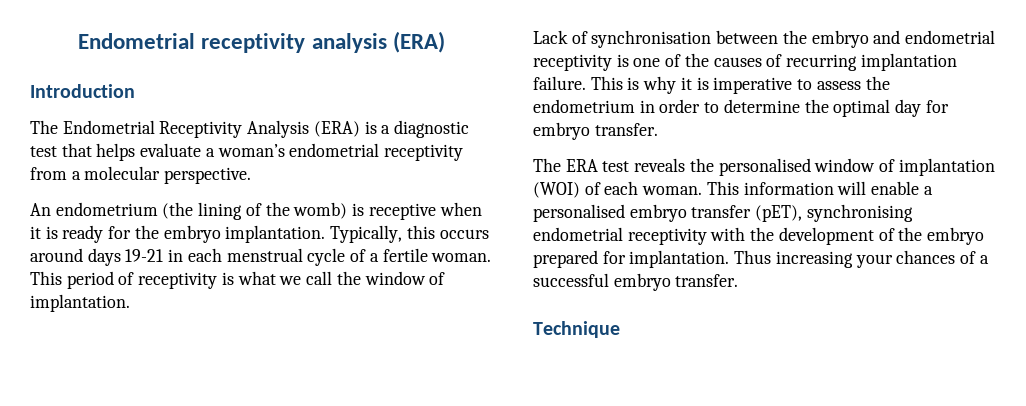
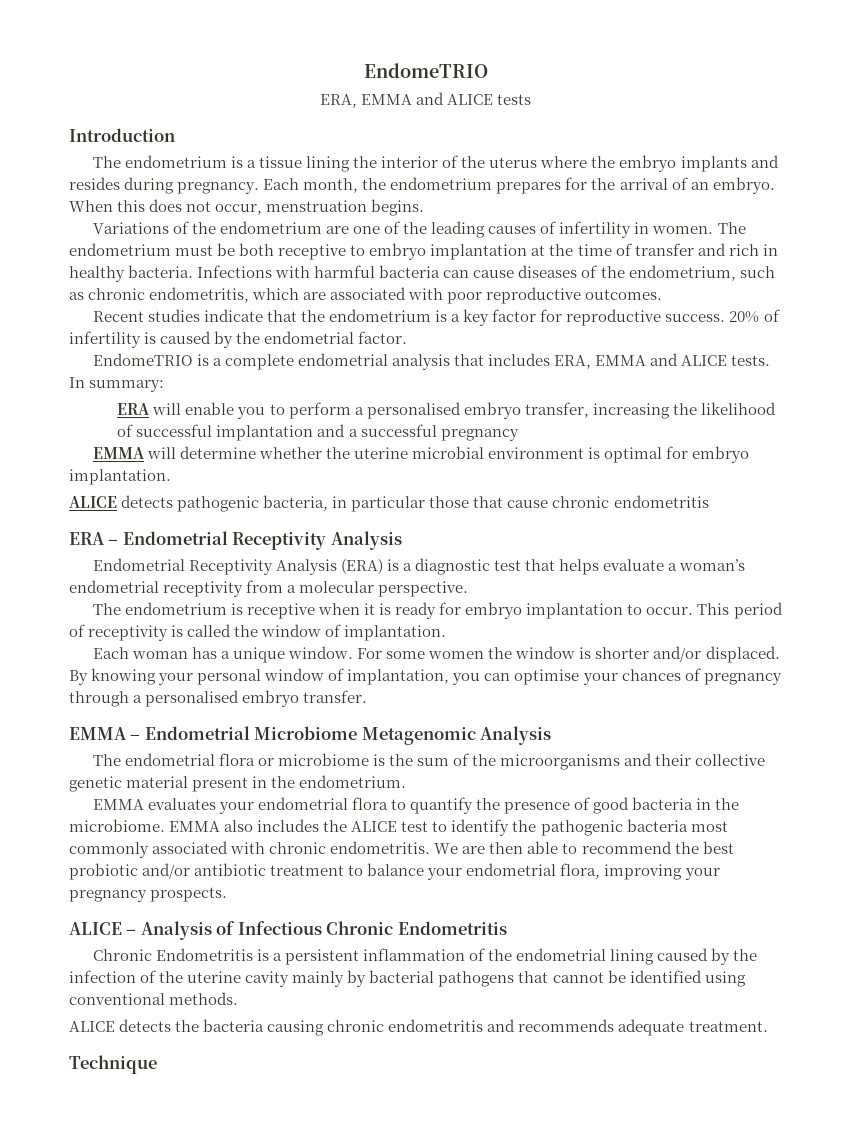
[78,31,445,53] [30,84,135,98] [30,120,58,134] Endometrial receptivity analysis (ERA) // Introduction // The -> [363,63,488,78] [319,92,532,108] [69,128,175,142] [92,155,779,172] [69,177,775,194] [69,199,425,216] [92,221,746,238] [69,243,778,260] [69,265,775,282] [69,287,663,304] [92,309,780,326] [69,331,408,348] [92,353,771,370] [69,377,165,392] [117,402,776,419] [117,424,519,441] [92,446,750,463] [69,469,171,485] [69,495,709,512] [69,531,402,550] EndomeTRIO // ERA, EMMA and ALICE tests // Introduction // The endometrium is a tissue lining the interior of the uterus where the embryo implants and resides during pregnancy. Each month, the endometrium prepares for the arrival of an embryo. When this does not occur, menstruation begins. // Variations of the endometrium are one of the leading causes of infertility in women. The endometrium must be both receptive to embryo implantation at the time of transfer and rich in healthy bacteria. Infections with harmful bacteria can cause diseases of the endometrium, such as chronic endometritis, which are associated with poor reproductive outcomes. // Recent studies indicate that the endometrium is a key factor for reproductive success. 20% of infertility is caused by the endometrial factor. // EndomeTRIO is a complete endometrial analysis that includes ERA, EMMA and ALICE tests. In summary: // ERA will enable you to perform a personalised embryo transfer, increasing the likelihood of successful implantation and a successful pregnancy // EMMA will determine whether the uterine microbial environment is optimal for embryo implantation. // ALICE detects pathogenic bacteria, in particular those that cause chronic endometritis // ERA – Endometrial Receptivity Analysis //
[30,202,348,220] An endometrium (the lining of the womb) -> [92,602,227,615] The endometrium
[134,225,489,243] [30,248,492,266] the embryo implantation. Typically, this occurs around days 19-21 in each menstrual cycle of a fertile woman. -> [465,602,694,619] embryo implantation to occur.
[237,271,333,285] what we call -> [187,624,232,637] called
[533,30,996,48] [533,53,957,71] [533,76,890,94] [533,99,949,117] [533,122,658,140] [533,158,995,176] [533,181,933,198] [533,204,913,222] [533,227,985,245] [533,250,989,268] [533,273,739,291] Lack of synchronisation between the embryo and endometrial receptivity is one of the causes of recurring implantation failure. This is why it is imperative to assess the endometrium in order to determine the optimal day for embryo transfer. // The ERA test reveals the personalised window of implantation (WOI) of each woman. This information will enable a personalised embryo transfer (pET), synchronising endometrial receptivity with the development of the embryo prepared for implantation. Thus increasing your chances of a successful embryo transfer. -> [92,646,780,663] [69,668,782,685] [69,690,368,707] [69,726,552,745] [92,753,766,770] [69,775,407,792] [92,797,740,814] [69,819,728,836] [69,841,734,858] [69,863,720,880] [69,887,228,902] [69,921,507,940] [92,948,758,965] [69,970,746,987] [69,992,239,1005] [69,1019,768,1036] Each woman has a unique window. For some women the window is shorter and/or displaced. By knowing your personal window of implantation, you can optimise your chances of pregnancy through a personalised embryo transfer. // EMMA – Endometrial Microbiome Metagenomic Analysis // The endometrial flora or microbiome is the sum of the microorganisms and their collective genetic material present in the endometrium. // EMMA evaluates your endometrial flora to quantify the presence of good bacteria in the microbiome. EMMA also includes the ALICE test to identify the pathogenic bacteria most commonly associated with chronic endometritis. We are then able to recommend the best probiotic and/or antibiotic treatment to balance your endometrial flora, improving your pregnancy prospects. // ALICE – Analysis of Infectious Chronic Endometritis // Chronic Endometritis is a persistent inflammation of the endometrial lining caused by the infection of the uterine cavity mainly by bacterial pathogens that cannot be identified using conventional methods. // ALICE detects the bacteria causing chronic endometritis and recommends adequate treatment.

